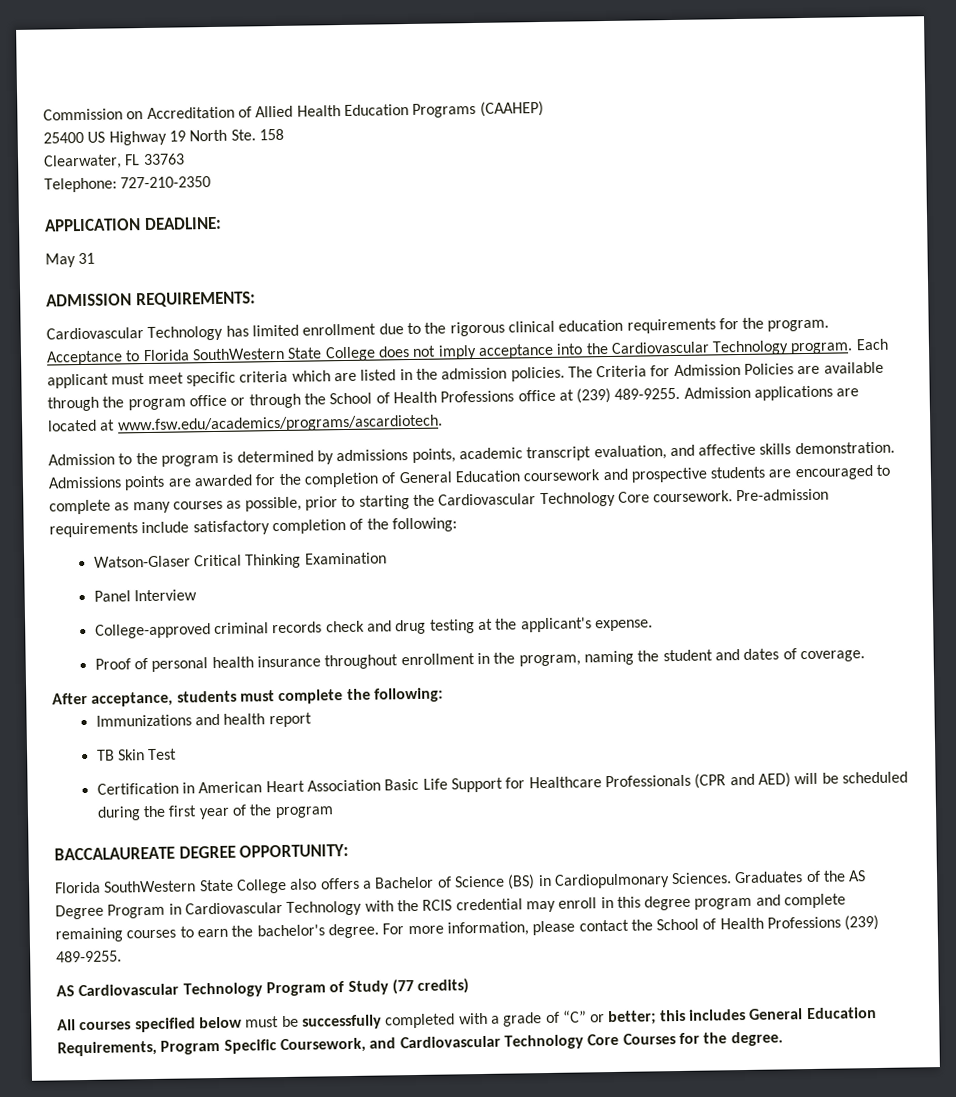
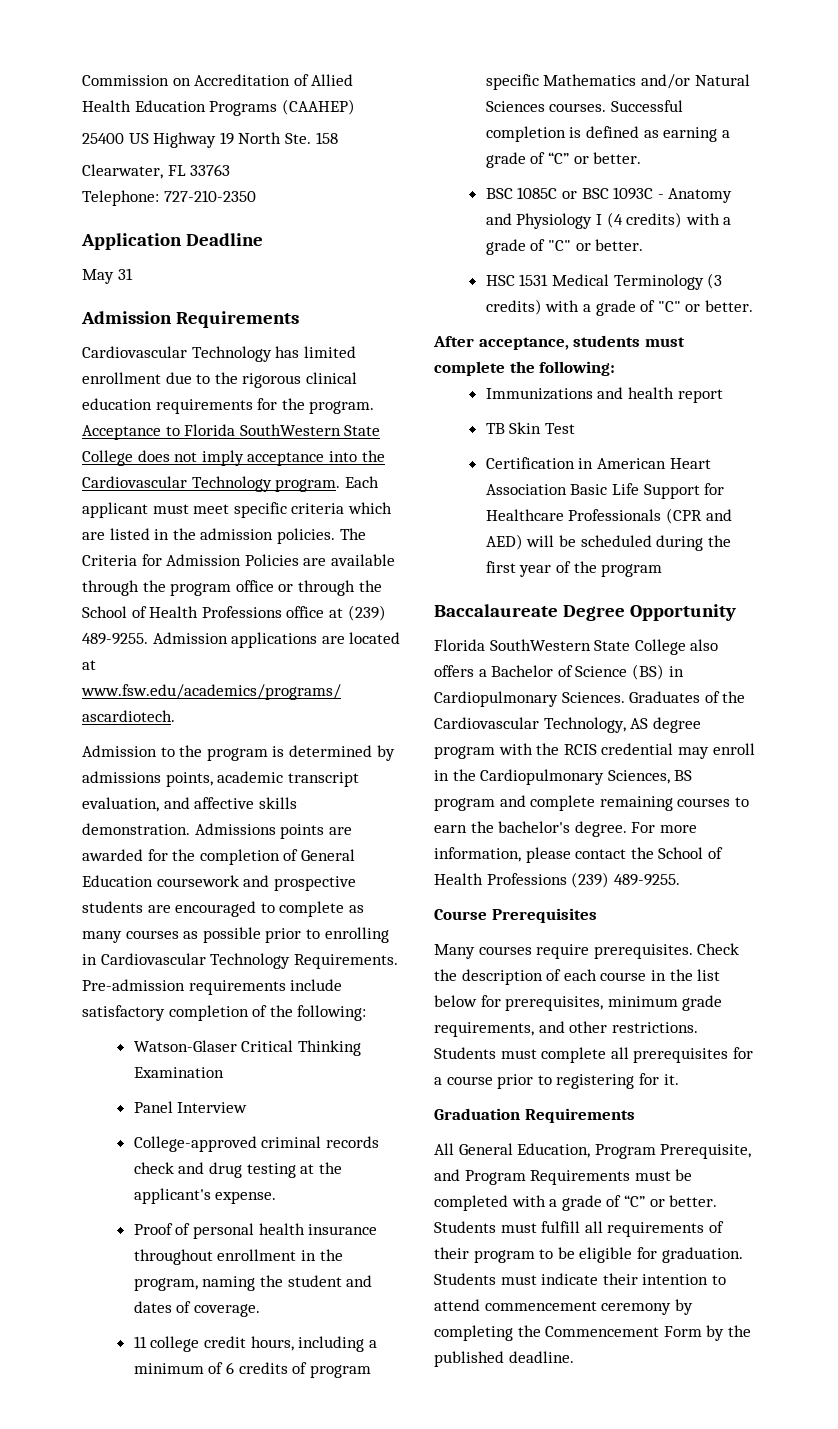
[44,216,222,232] APPLICATION DEADLINE: -> [81,233,264,250] Application Deadline
[46,291,256,308] ADMISSION REQUIREMENTS: -> [81,311,300,328] Admission Requirements
[244,490,734,512] possible, prior to starting the Cardiovascular Technology Core coursework. -> [202,927,389,943] [82,953,398,969] possible prior to enrolling in Cardiovascular Technology Requirements.
(865, 656) none -> [133,1336,377,1352] [133,1362,371,1378] [485,74,750,90] [485,100,683,112] [485,126,730,142] [485,152,642,168] [485,187,733,203] [485,212,732,229] [485,239,644,255] [485,273,723,290] [485,299,753,316] // 11 college credit hours, including a minimum of 6 credits of program specific Mathematics and/or Natural Sciences courses. Successful completion is defined as earning a grade of “C” or better. // BSC 1085C or BSC 1093C - Anatomy and Physiology I (4 credits) with a grade of "C" or better. // HSC 1531 Medical Terminology (3 credits) with a grade of "C" or better.
[54,843,350,861] BACCALAUREATE DEGREE OPPORTUNITY: -> [434,604,737,621] Baccalaureate Degree Opportunity
[848,870,867,882] [55,900,363,920] AS Degree Program in Cardiovascular Technology -> [434,717,701,733] [434,746,495,759] Cardiovascular Technology, AS degree program
[616,895,692,911] this degree -> [452,769,693,785] the Cardiopulmonary Sciences, BS
[56,978,470,998] [57,1016,242,1033] AS Cardiovascular Technology Program of Study (77 credits) // All courses specified below -> [434,908,597,923] [434,943,740,959] [434,969,721,985] [434,995,723,1011] [434,1021,698,1037] [434,1047,753,1063] [434,1073,679,1089] [434,1108,635,1123] [434,1143,752,1159] [434,1169,631,1185] Course Prerequisites // Many courses require prerequisites. Check the description of each course in the list below for prerequisites, minimum grade requirements, and other restrictions. Students must complete all prerequisites for a course prior to registering for it. // Graduation Requirements // All General Education, Program Prerequisite, and Program Requirements
[301,1014,382,1030] successfully -> (693, 1175) none
[608,1007,877,1026] [57,1031,783,1057] better; this includes General Education Requirements, Program Specific Coursework, and Cardiovascular Technology Core Courses for the degree. -> [669,1195,718,1207] [434,1221,724,1237] [434,1247,743,1263] [434,1273,726,1285] [434,1299,693,1315] [434,1325,751,1341] [434,1351,574,1367] better. Students must fulfill all requirements of their program to be eligible for graduation. Students must indicate their intention to attend commencement ceremony by completing the Commencement Form by the published deadline.

